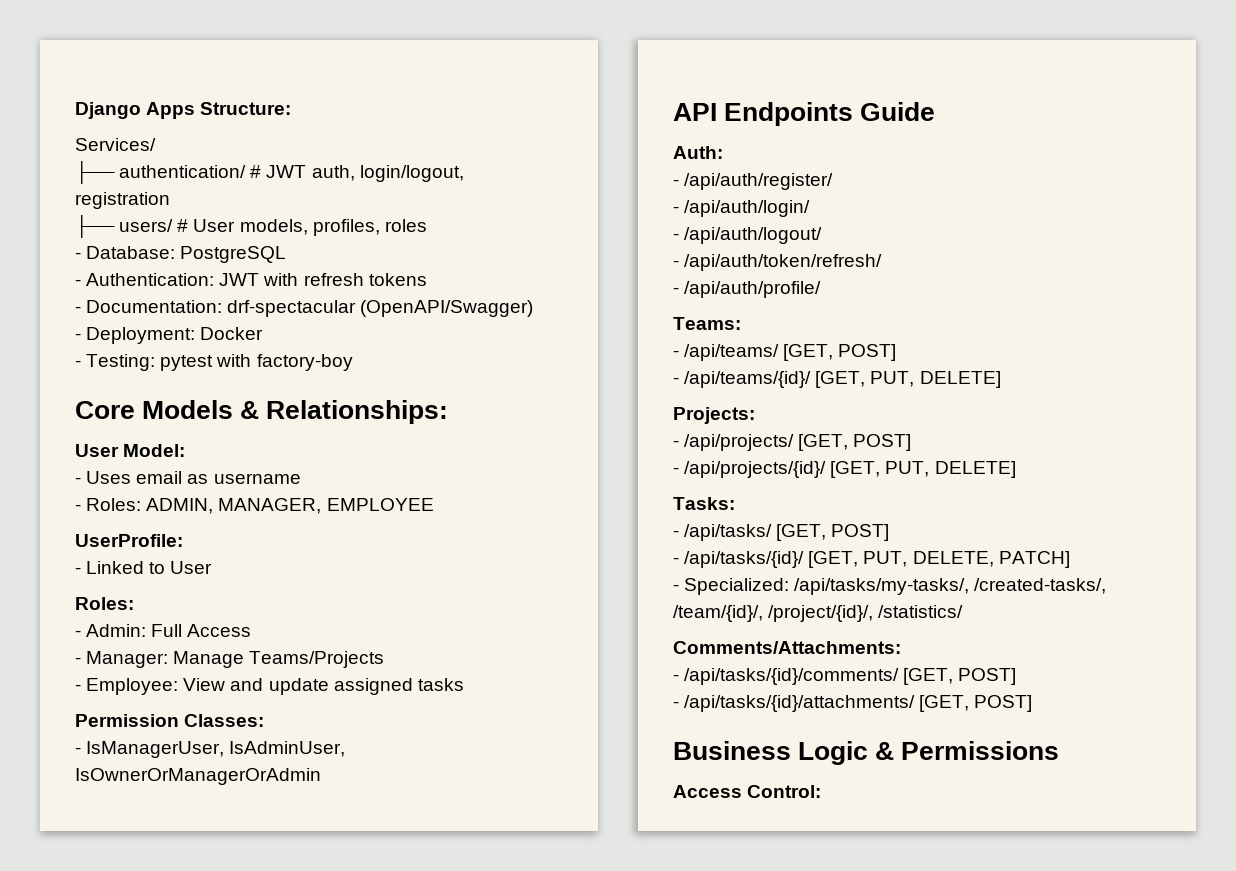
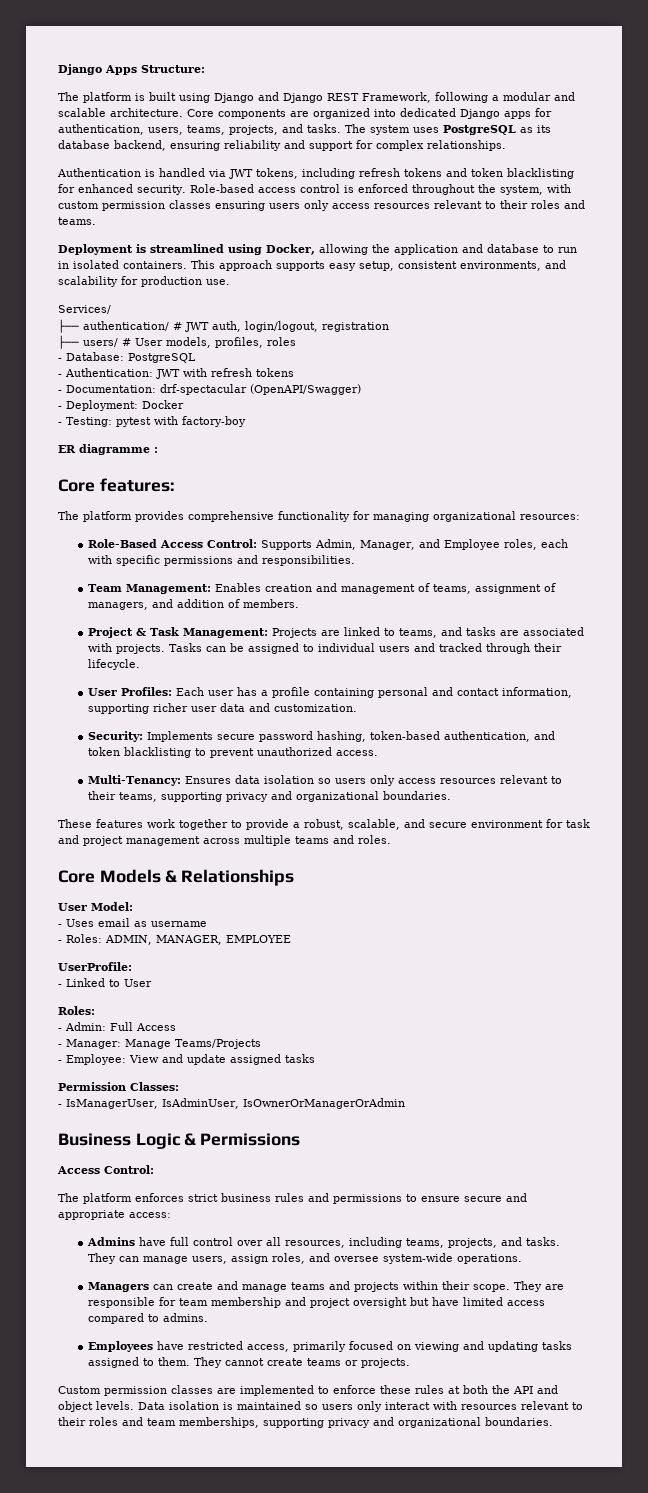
(292, 108) none -> [58,92,575,103] [58,108,552,119] [58,124,551,135] [58,140,506,151] [57,168,574,179] [58,184,571,195] [58,200,585,211] [58,217,96,225] [58,244,577,255] [58,260,566,271] [58,276,230,287] // The platform is built using Django and Django REST Framework, following a modular and scalable architecture. Core components are organized into dedicated Django apps for authentication, users, teams, projects, and tasks. The system uses PostgreSQL as its database backend, ensuring reliability and support for complex relationships. // Authentication is handled via JWT tokens, including refresh tokens and token blacklisting for enhanced security. Role-based access control is enforced throughout the system, with custom permission classes ensuring users only access resources relevant to their roles and teams. // Deployment is streamlined using Docker, allowing the application and database to run in isolated containers. This approach supports easy setup, consistent environments, and scalability for production use.
(353, 362) none -> [58,444,158,455] [58,478,174,492] [58,511,580,522] [88,539,569,550] [88,555,356,566] [88,583,557,594] [88,599,300,610] [88,627,585,638] [88,643,563,654] [88,659,141,670] [88,687,573,698] [88,703,358,714] [88,731,556,742] [88,747,379,758] [88,775,562,786] [88,791,452,802] [58,819,590,830] [58,835,391,846] // ER diagramme : // Core features: // The platform provides comprehensive functionality for managing organizational resources: // Role-Based Access Control: Supports Admin, Manager, and Employee roles, each with specific permissions and responsibilities. // Team Management: Enables creation and management of teams, assignment of managers, and addition of members. // Project & Task Management: Projects are linked to teams, and tasks are associated with projects. Tasks can be assigned to individual users and tracked through their lifecycle. // User Profiles: Each user has a profile containing personal and contact information, supporting richer user data and customization. // Security: Implements secure password hashing, token-based authentication, and token blacklisting to prevent unauthorized access. // Multi-Tenancy: Ensures data isolation so users only access resources relevant to their teams, supporting privacy and organizational boundaries. // These features work together to provide a robust, scalable, and secure environment for task and project management across multiple teams and roles.
[266,400,449,424] Relationships: -> [181,869,295,886] Relationships
[673,102,936,126] [673,146,723,159] [673,173,834,190] [673,200,811,217] [673,227,823,244] [673,254,883,271] [673,281,822,298] [673,317,741,330] [673,344,897,361] [673,371,1001,388] [673,407,755,424] [673,434,912,451] [673,461,1016,478] [673,497,735,510] [673,524,890,541] [673,551,1070,568] [673,578,1107,595] [673,605,964,622] [673,641,901,654] [673,668,1017,685] [673,695,1033,712] // API Endpoints Guide // Auth: // - /api/auth/register/ // - /api/auth/login/ // - /api/auth/logout/ // - /api/auth/token/refresh/ // - /api/auth/profile/ // Teams: // - /api/teams/ [GET, POST] // - /api/teams/{id}/ [GET, PUT, DELETE] // Projects: // - /api/projects/ [GET, POST] // - /api/projects/{id}/ [GET, PUT, DELETE] // Tasks: // - /api/tasks/ [GET, POST] // - /api/tasks/{id}/ [GET, PUT, DELETE, PATCH] // - Specialized: /api/tasks/my-tasks/, /created-tasks/, /team/{id}/, /project/{id}/, /statistics/ // Comments/Attachments: // - /api/tasks/{id}/comments/ [GET, POST] // - /api/tasks/{id}/attachments/ [GET, POST] -> (405, 1103) none
(822, 791) none -> [58,1193,527,1204] [58,1210,171,1220] [87,1237,561,1248] [88,1253,523,1264] [88,1281,565,1292] [88,1297,546,1308] [88,1313,209,1324] [88,1341,573,1352] [88,1357,411,1368] [58,1385,558,1396] [58,1401,583,1412] [58,1417,553,1428] // The platform enforces strict business rules and permissions to ensure secure and appropriate access: // Admins have full control over all resources, including teams, projects, and tasks. They can manage users, assign roles, and oversee system-wide operations. // Managers can create and manage teams and projects within their scope. They are responsible for team membership and project oversight but have limited access compared to admins. // Employees have restricted access, primarily focused on viewing and updating tasks assigned to them. They cannot create teams or projects. // Custom permission classes are implemented to enforce these rules at both the API and object levels. Data isolation is maintained so users only interact with resources relevant to their roles and team memberships, supporting privacy and organizational boundaries.

